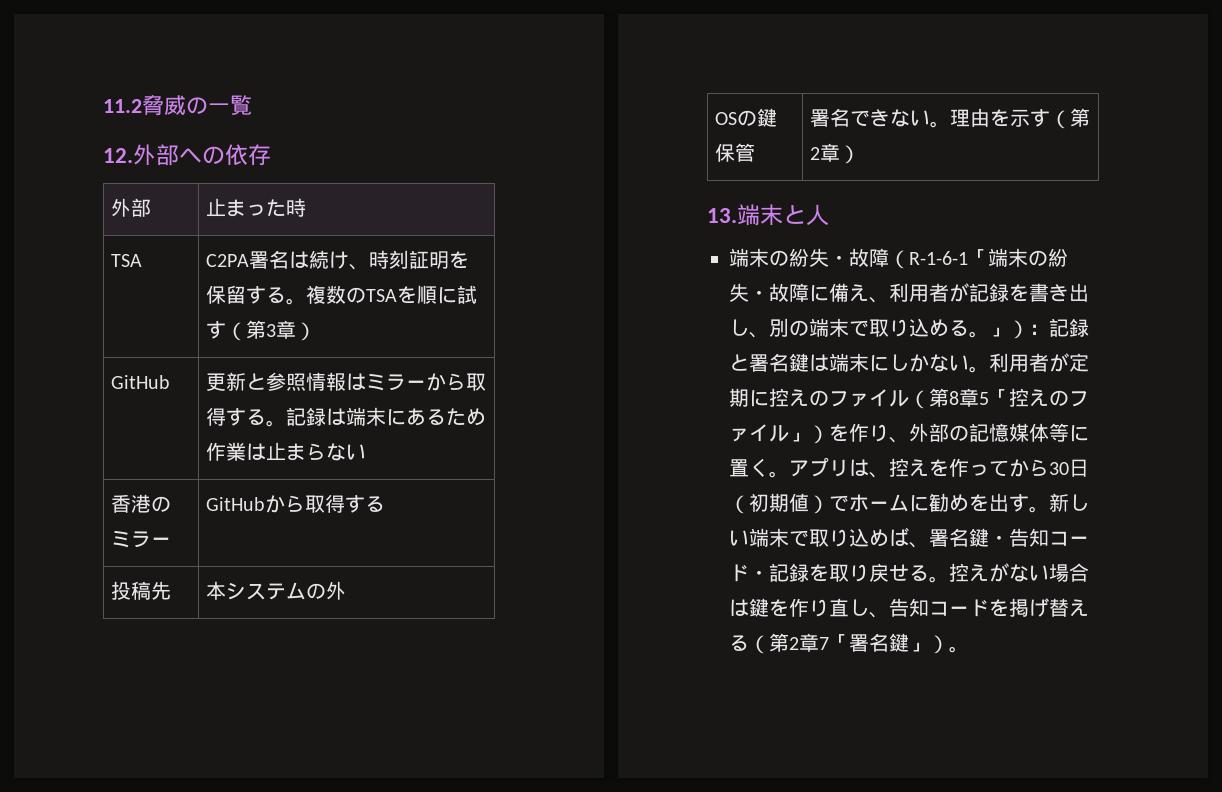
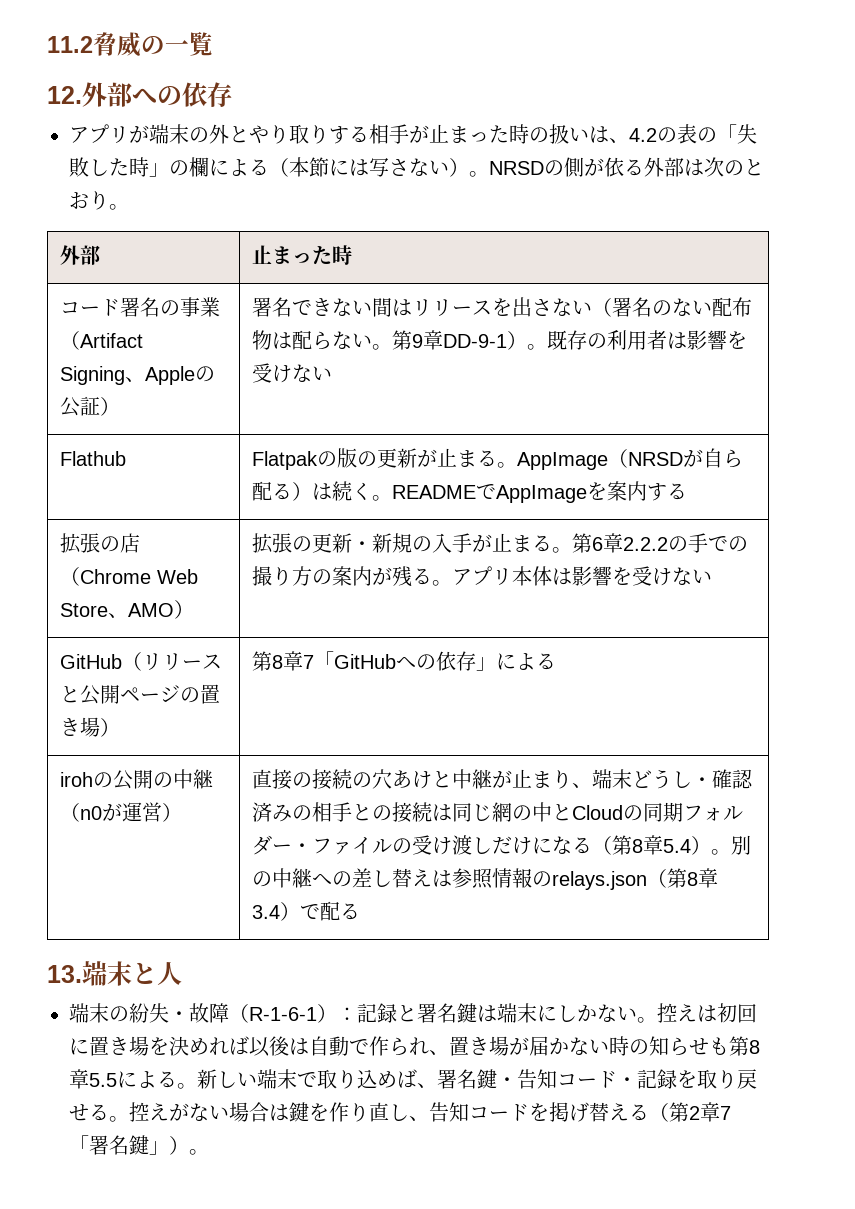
[111,198,152,217] [206,198,307,217] [111,254,143,267] [206,250,470,270] [206,285,478,305] [206,320,317,341] [111,375,171,389] [206,372,487,391] [206,407,487,427] [206,442,367,461] [111,494,172,513] [111,530,172,548] [206,494,386,513] [111,581,172,600] [206,581,347,600] [715,108,778,127] [715,143,756,162] [810,108,1091,129] [810,143,861,164] // 外部 | 止まった時 // TSA | C2PA署名は続け、時刻証明を保留する。複数のTSAを順に試す（第3章） // GitHub | 更新と参照情報はミラーから取得する。記録は端末にあるため作業は止まらない // 香港のミラー | GitHubから取得する // 投稿先 | 本システムの外 // OSの鍵保管 | 署名できない。理由を示す（第2章） -> [69,124,757,144] [69,157,764,177] [69,191,129,210] [60,245,101,265] [252,245,353,265] [60,297,221,317] [60,331,144,350] [60,366,216,385] [60,396,121,417] [252,297,753,317] [252,330,748,350] [252,363,333,383] [60,451,127,466] [252,448,744,470] [252,481,688,503] [60,533,141,554] [60,567,199,586] [60,600,195,619] [252,533,749,554] [252,566,713,587] [60,652,223,671] [60,684,221,705] [60,717,121,737] [252,651,557,671] [60,769,214,790] [60,802,183,822] [252,769,754,790] [252,802,744,823] [252,835,752,855] [252,868,719,890] [252,901,361,921] // アプリが端末の外とやり取りする相手が止まった時の扱いは、4.2の表の「失敗した時」の欄による（本節には写さない）。NRSDの側が依る外部は次のとおり。 // 外部 | 止まった時 // コード署名の事業（Artifact Signing、Appleの公証） | 署名できない間はリリースを出さない（署名のない配布物は配らない。第9章DD-9-1）。既存の利用者は影響を受けない // Flathub | Flatpakの版の更新が止まる。AppImage（NRSDが自ら配る）は続く。READMEでAppImageを案内する // 拡張の店（Chrome Web Store、AMO） | 拡張の更新・新規の入手が止まる。第6章2.2.2の手での撮り方の案内が残る。アプリ本体は影響を受けない // GitHub（リリースと公開ページの置き場） | 第8章7「GitHubへの依存」による // irohの公開の中継（n0が運営） | 直接の接続の穴あけと中継が止まり、端末どうし・確認済みの相手との接続は同じ網の中とCloudの同期フォルダー・ファイルの受け渡しだけになる（第8章5.4）。別の中継への差し替えは参照情報のrelays.json（第8章3.4）で配る
[968,248,1068,267] [729,283,1089,303] [729,318,1009,338] 「端末の紛失・故障に備え、利用者が記録を書き出し、別の端末で取り込める。」 -> (317, 1014) none
[989,353,1089,372] [729,388,1089,409] [729,423,1089,444] [729,457,1089,478] [729,493,1029,514] 利用者が定期に控えのファイル（第8章5「控えのファイル」）を作り、外部の記憶媒体等に置く。アプリは、控えを作ってから30日（初期値）でホームに勧めを出す -> [657,1003,757,1023] [69,1036,760,1057] [69,1069,177,1089] 控えは初回に置き場を決めれば以後は自動で作られ、置き場が届かない時の知らせも第8章5.5による

